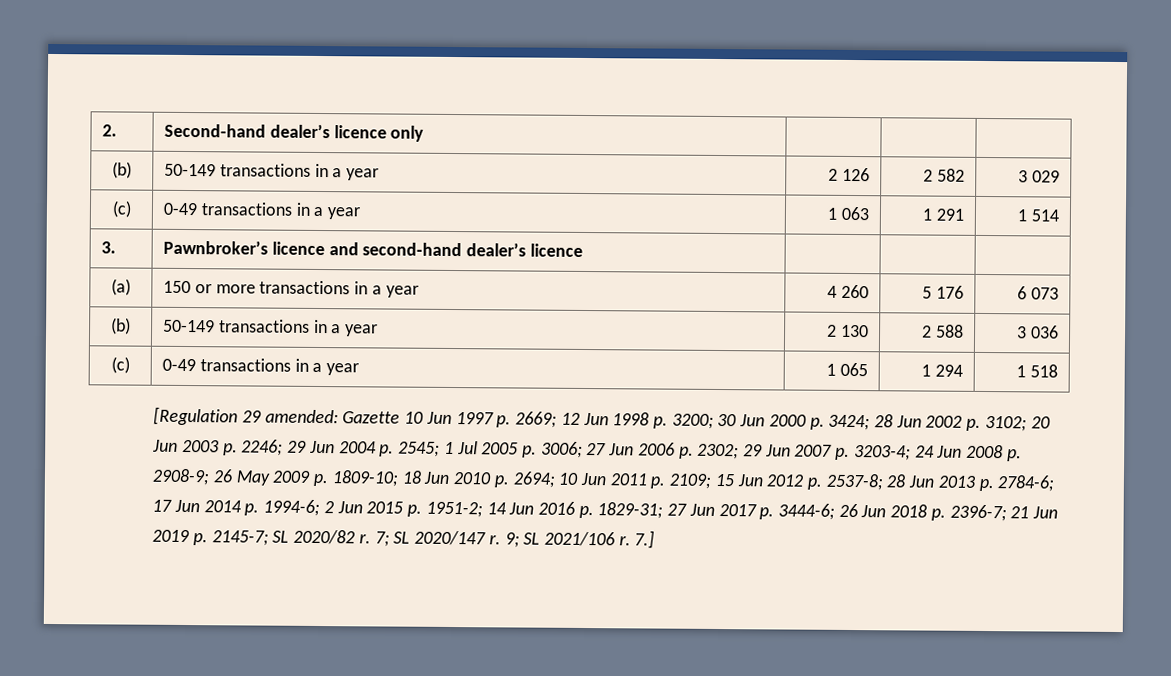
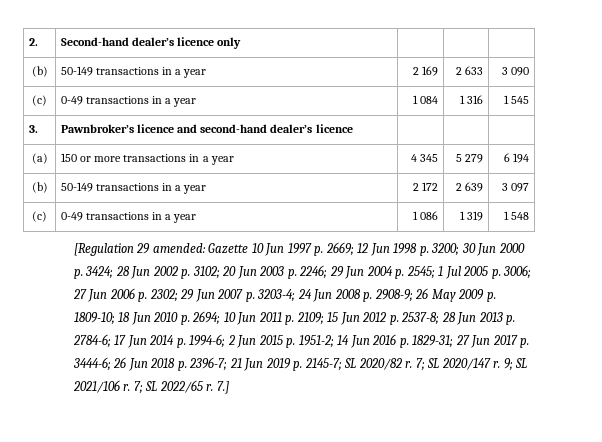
[841,167,870,182] [923,168,965,182] [1018,170,1060,183] [111,200,132,218] [163,202,361,220] [827,206,869,221] [922,208,964,221] [1017,209,1059,222] 126 | 2 582 | 3 029 // (c) | 0-49 transactions in a year | 1 063 | 1 291 | 1 514 -> [421,66,438,76] [455,66,483,75] [501,67,529,76] [32,95,47,106] [61,96,197,107] [412,95,438,104] [459,95,483,104] [503,95,529,104] 169 | 2 633 | 3 090 // (c) | 0-49 transactions in a year | 1 084 | 1 316 | 1 545
[840,284,869,299] 260 -> [419,154,438,162] 345
[935,285,964,299] 176 -> [464,154,483,163] 279
[1030,287,1059,300] [111,317,131,335] [163,319,379,337] [827,324,869,338] [922,324,964,338] [1017,325,1059,339] [110,356,130,374] [162,358,360,376] [826,362,868,377] [921,364,963,377] [1016,364,1058,378] 073 // (b) | 50-149 transactions in a year | 2 130 | 2 588 | 3 036 // (c) | 0-49 transactions in a year | 1 065 | 1 294 | 1 518 -> [512,153,529,163] [31,182,48,193] [61,182,207,194] [412,182,438,191] [455,182,483,192] [501,183,529,192] [32,211,47,222] [61,212,197,223] [412,211,438,220] [459,211,483,221] [503,211,529,220] 194 // (b) | 50-149 transactions in a year | 2 172 | 2 639 | 3 097 // (c) | 0-49 transactions in a year | 1 086 | 1 319 | 1 548
(631, 541) none -> [133,380,214,394] 7; SL 2022/65 r.

